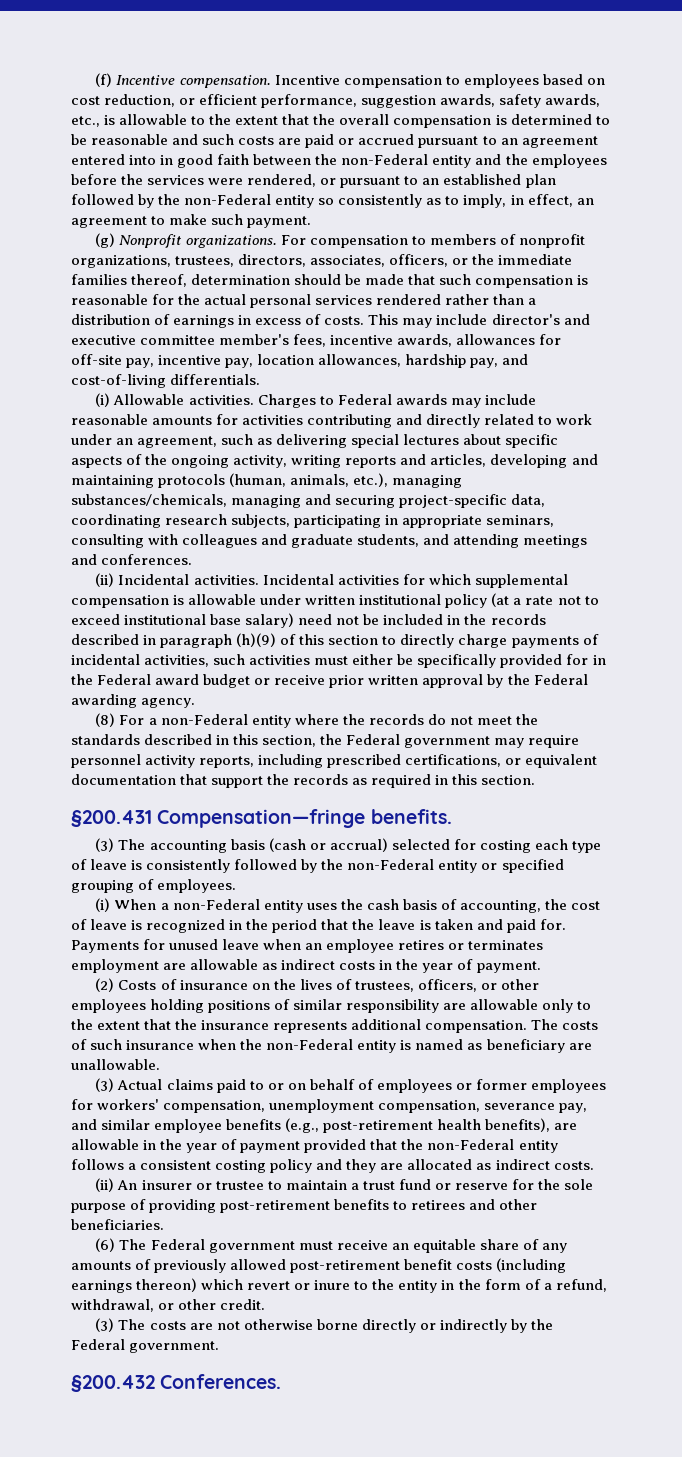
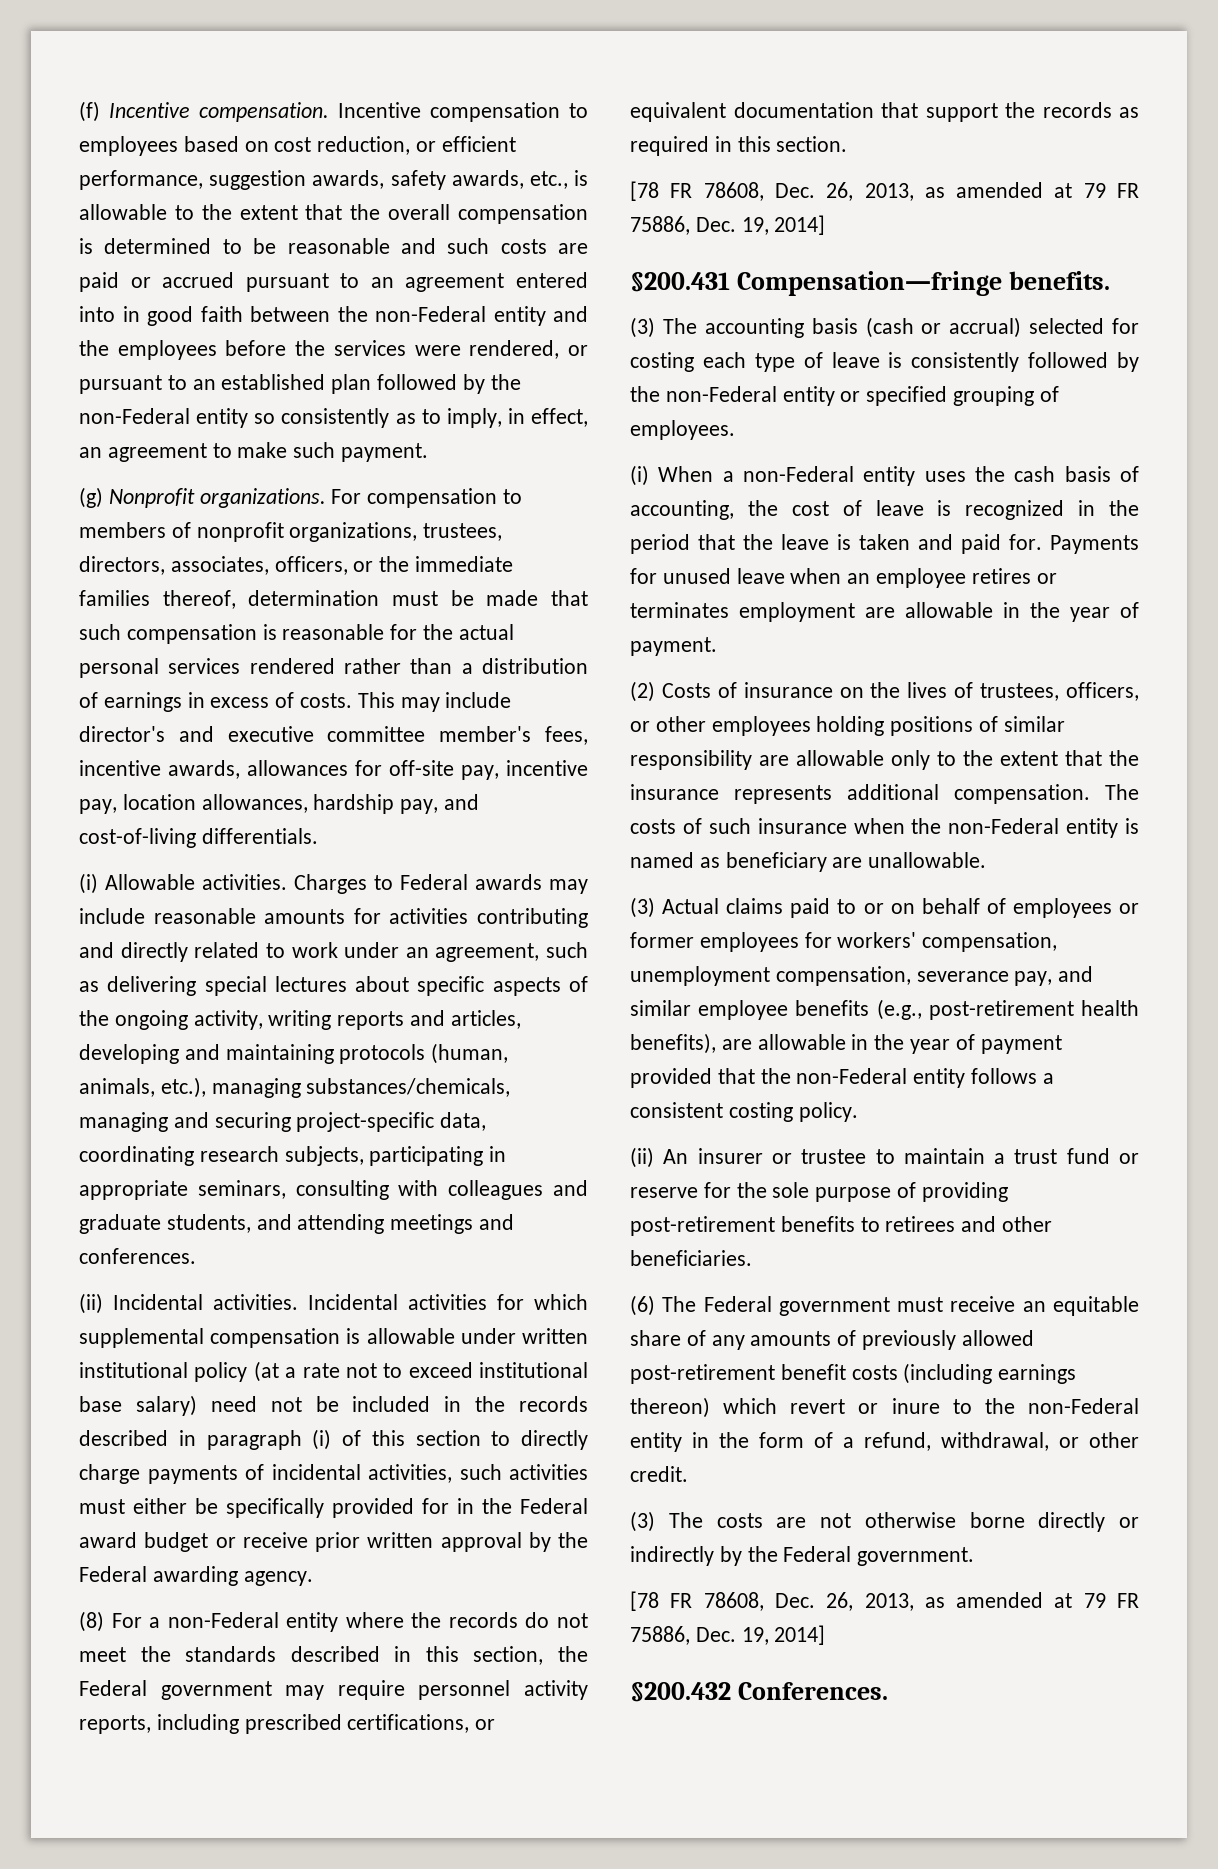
[294,274,342,285] should -> [392,591,438,606] must
[236,633,277,647] (h)(9) -> [312,1429,332,1450] (i)
(536, 780) none -> [630,181,1139,201] [630,215,826,235] // [78 FR 78608, Dec. 26, 2013, as amended at 79 FR 75886, Dec. 19, 2014]
[262,959,376,970] as indirect costs -> (993, 610) none
[270,1159,594,1173] policy and they are allocated as indirect costs. -> [798,1102,858,1122] policy.
(395, 1284) none -> [1028,1398,1139,1414] non-Federal
(220, 1347) none -> [630,1591,1139,1611] [630,1625,826,1645] // [78 FR 78608, Dec. 26, 2013, as amended at 79 FR 75886, Dec. 19, 2014]

